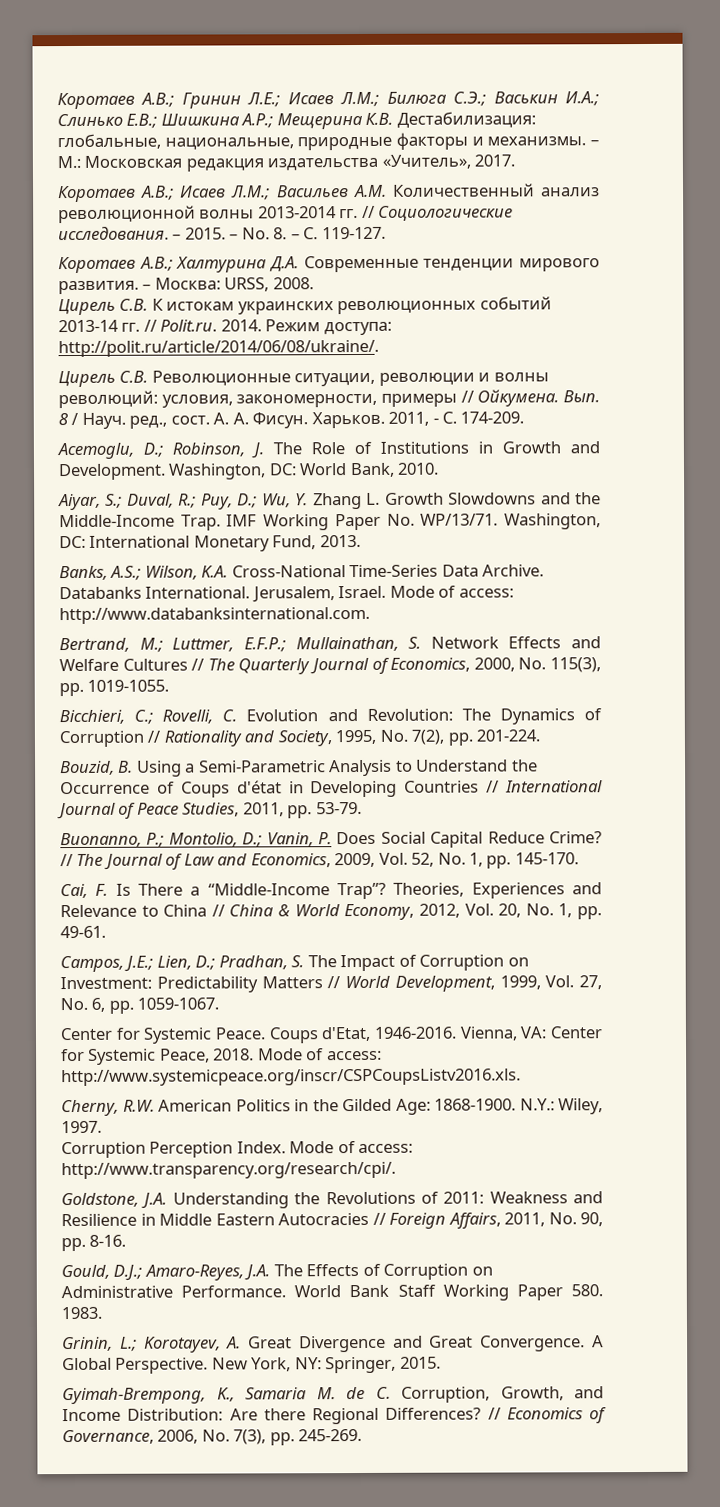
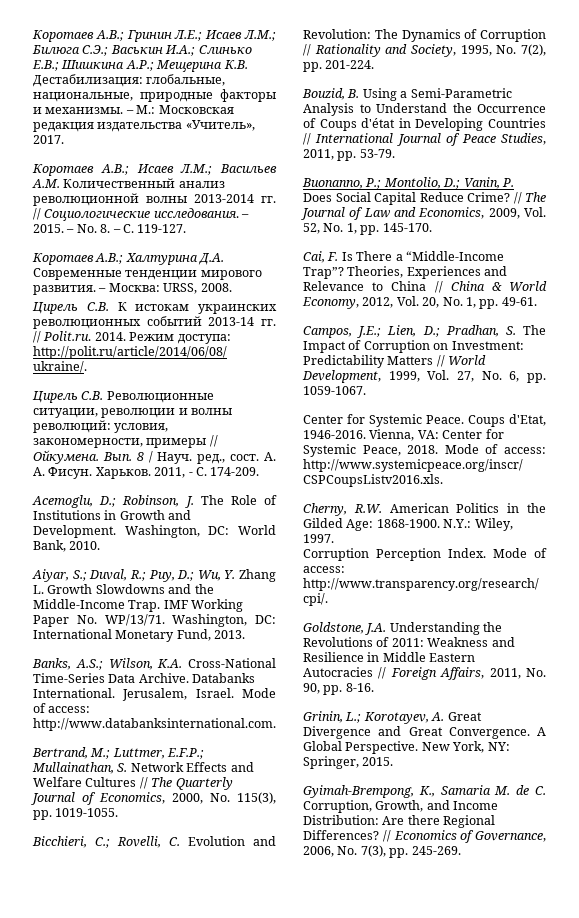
[61,1263,493,1281] [61,1284,604,1301] [61,1306,102,1320] // Gould, D.J.; Amaro-Reyes, J.A. The Effects of Corruption on Administrative Performance. World Bank Staff Working Paper 580. 1983. -> (374, 687) none

